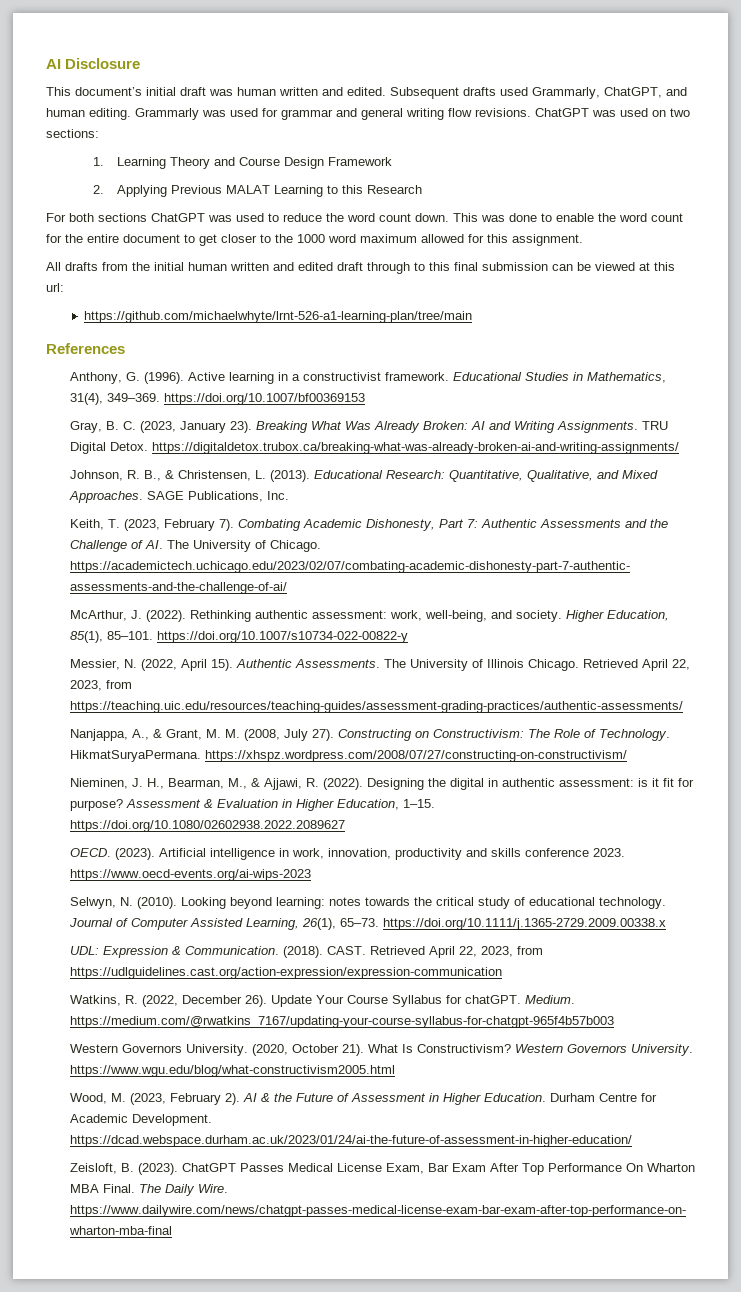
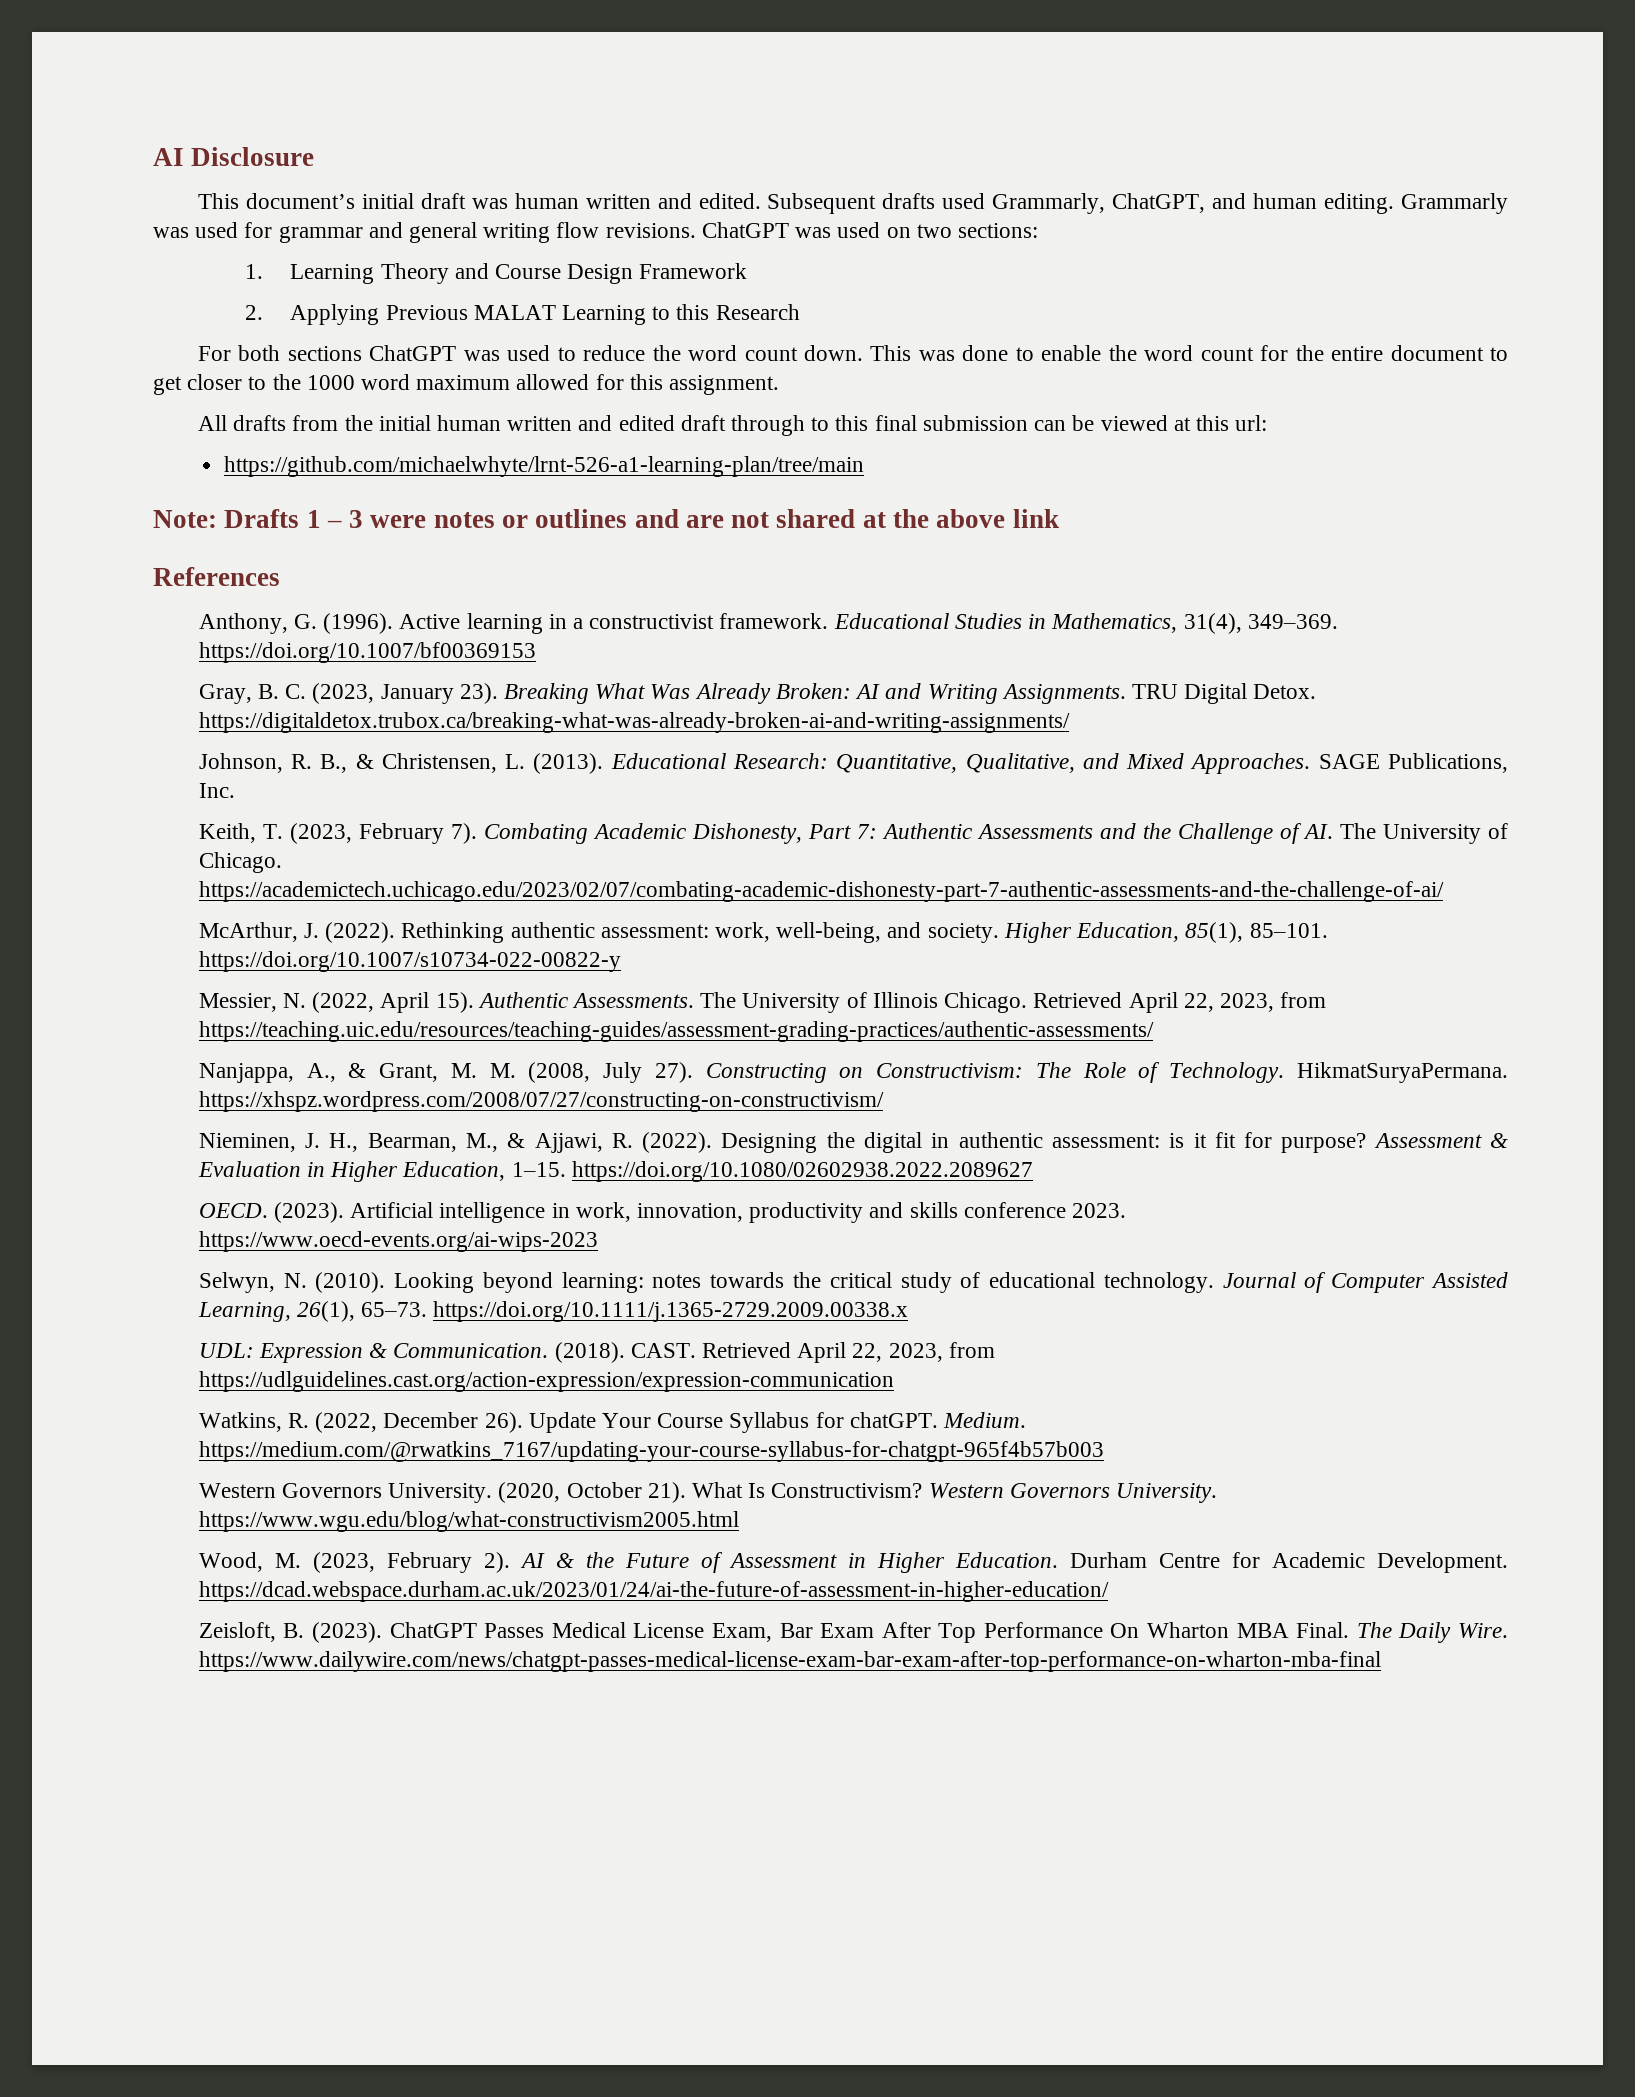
(472, 317) none -> [153,509,1059,528] // Note: Drafts 1 – 3 were notes or outlines and are not shared at the above link

